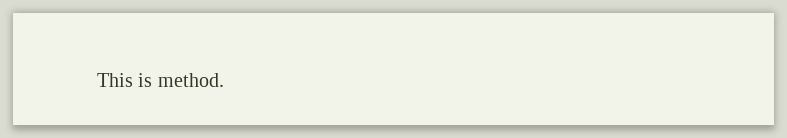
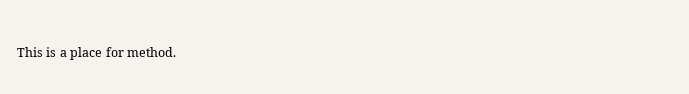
(153, 80) none -> [59,47,124,60] a place for

